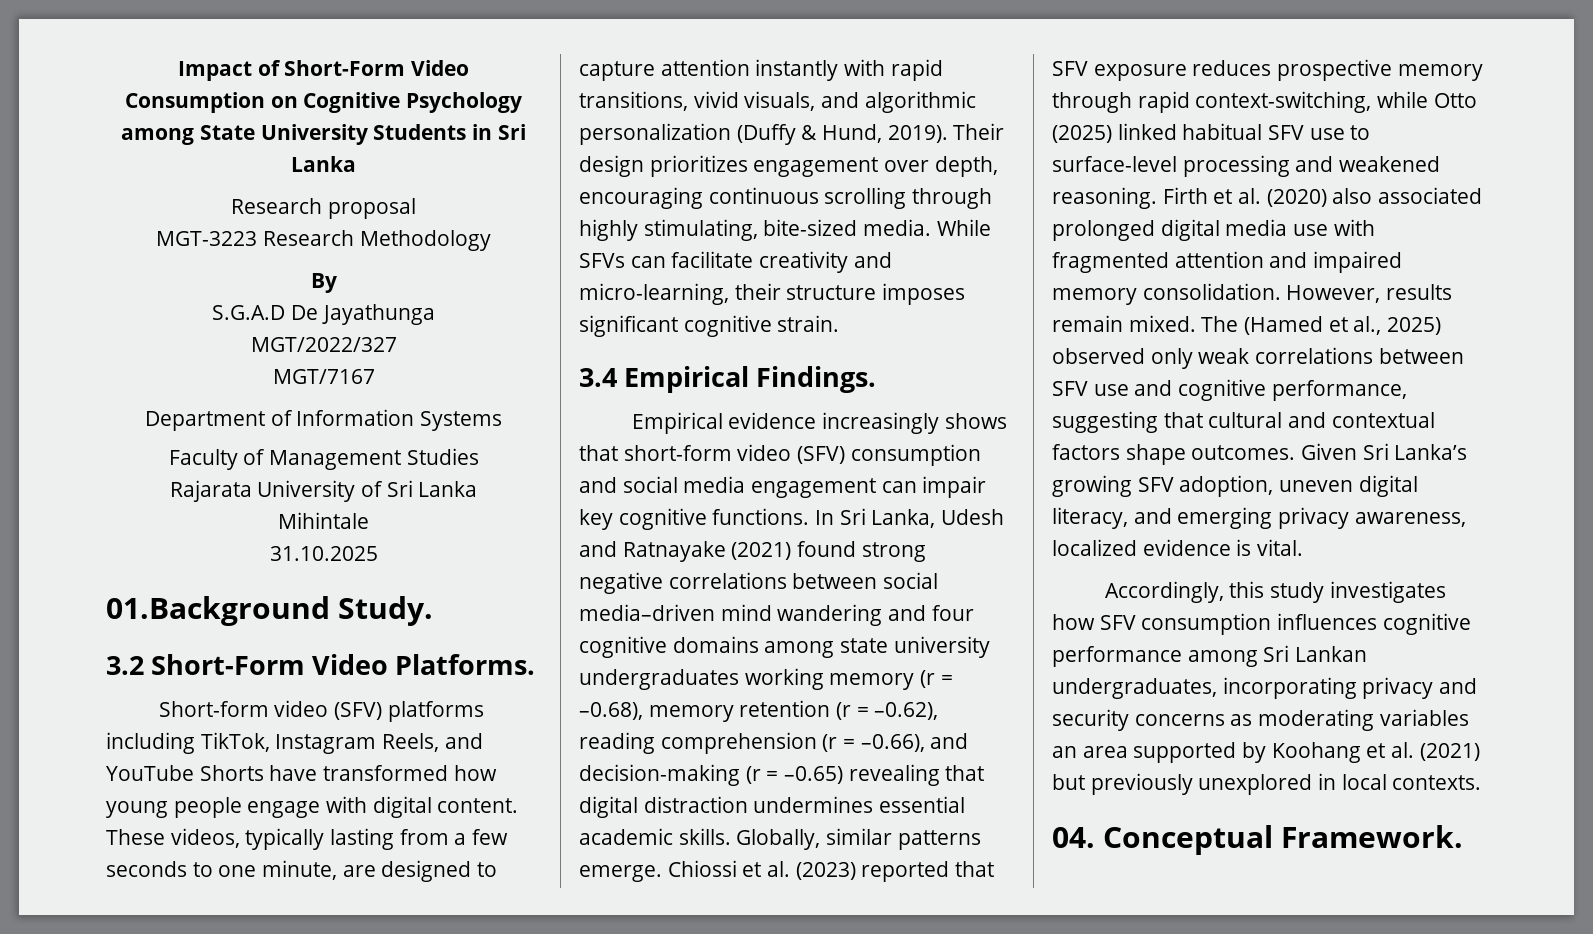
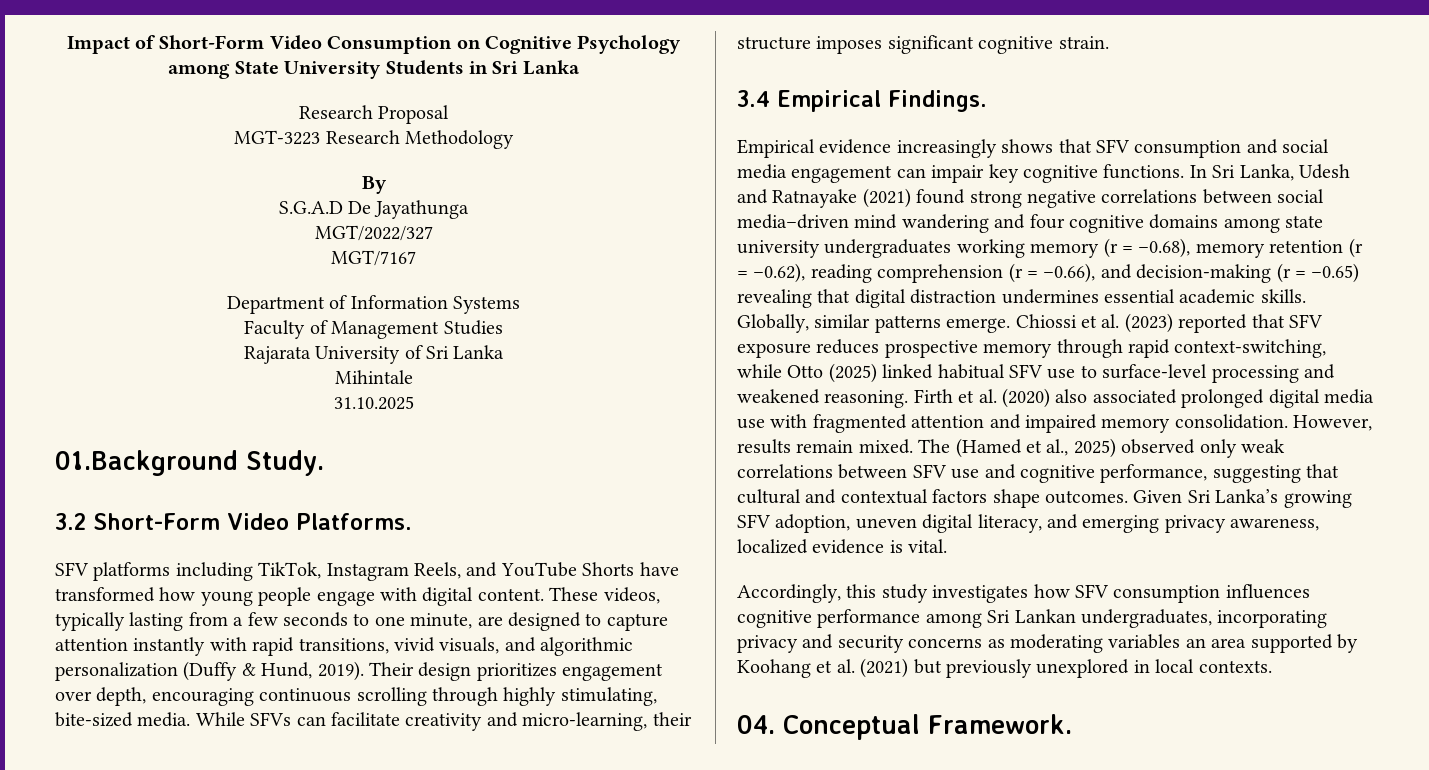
[327,198,416,219] proposal -> [378,105,450,124] Proposal
[158,700,383,720] Short-form video (SFV) -> [55,562,89,576] SFV
[623,444,846,464] short-form video (SFV) -> [1096,139,1130,153] SFV

